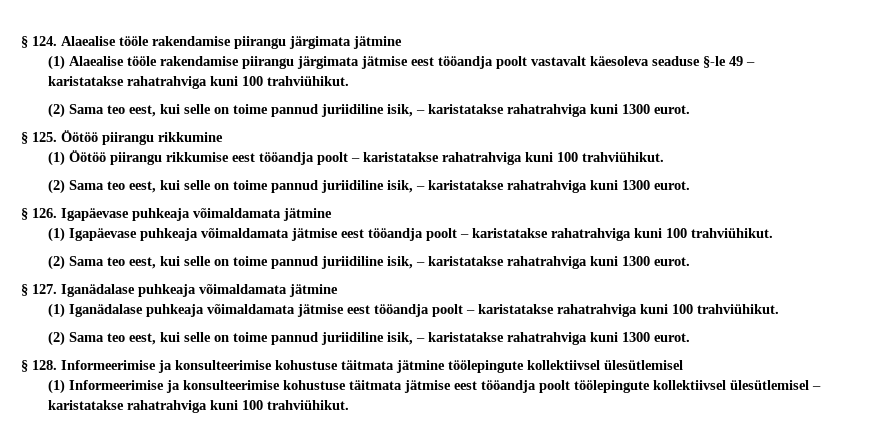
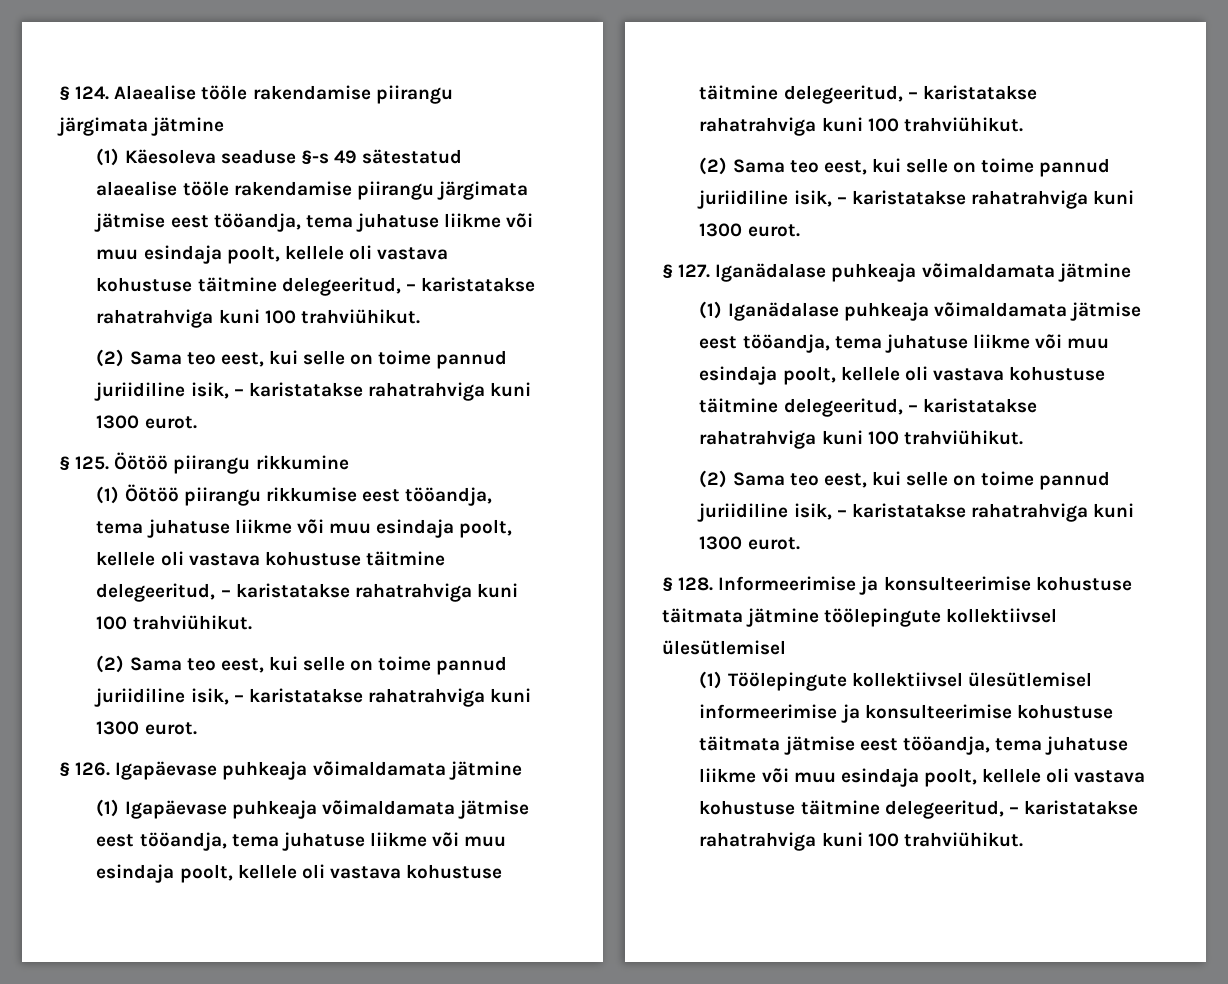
[68,56,124,66] Alaealise -> [124,149,463,165] [96,181,178,196] Käesoleva seaduse §-s 49 sätestatud alaealise
[437,56,743,69] tööandja poolt vastavalt käesoleva seaduse §-le 49 -> [213,213,534,232] [96,245,449,264] [96,277,401,296] tööandja, tema juhatuse liikme või muu esindaja poolt, kellele oli vastava kohustuse täitmine delegeeritud,
[258,152,348,165] tööandja poolt -> [405,487,493,506] [96,519,513,538] [96,551,445,566] [96,583,216,602] tööandja, tema juhatuse liikme või muu esindaja poolt, kellele oli vastava kohustuse täitmine delegeeritud,
[367,228,457,241] tööandja poolt -> [139,832,507,851] [96,864,503,883] [699,85,903,104] tööandja, tema juhatuse liikme või muu esindaja poolt, kellele oli vastava kohustuse täitmine delegeeritud,
[373,304,463,317] tööandja poolt -> [742,334,1110,353] [699,366,1106,385] [699,398,903,417] tööandja, tema juhatuse liikme või muu esindaja poolt, kellele oli vastava kohustuse täitmine delegeeritud,
[68,380,164,390] Informeerimise -> [727,672,1092,691] [699,704,838,719] Töölepingute kollektiivsel ülesütlemisel informeerimise
[480,380,809,393] tööandja poolt töölepingute kollektiivsel ülesütlemisel -> [902,736,1129,755] [699,768,1146,787] [699,800,1004,819] tööandja, tema juhatuse liikme või muu esindaja poolt, kellele oli vastava kohustuse täitmine delegeeritud,

